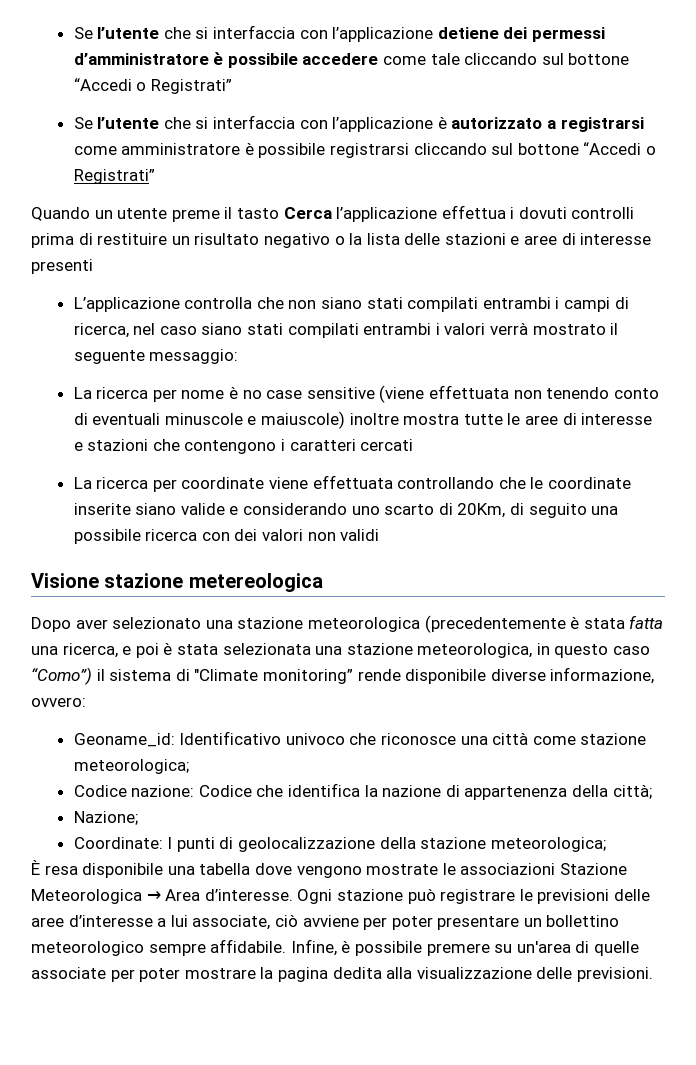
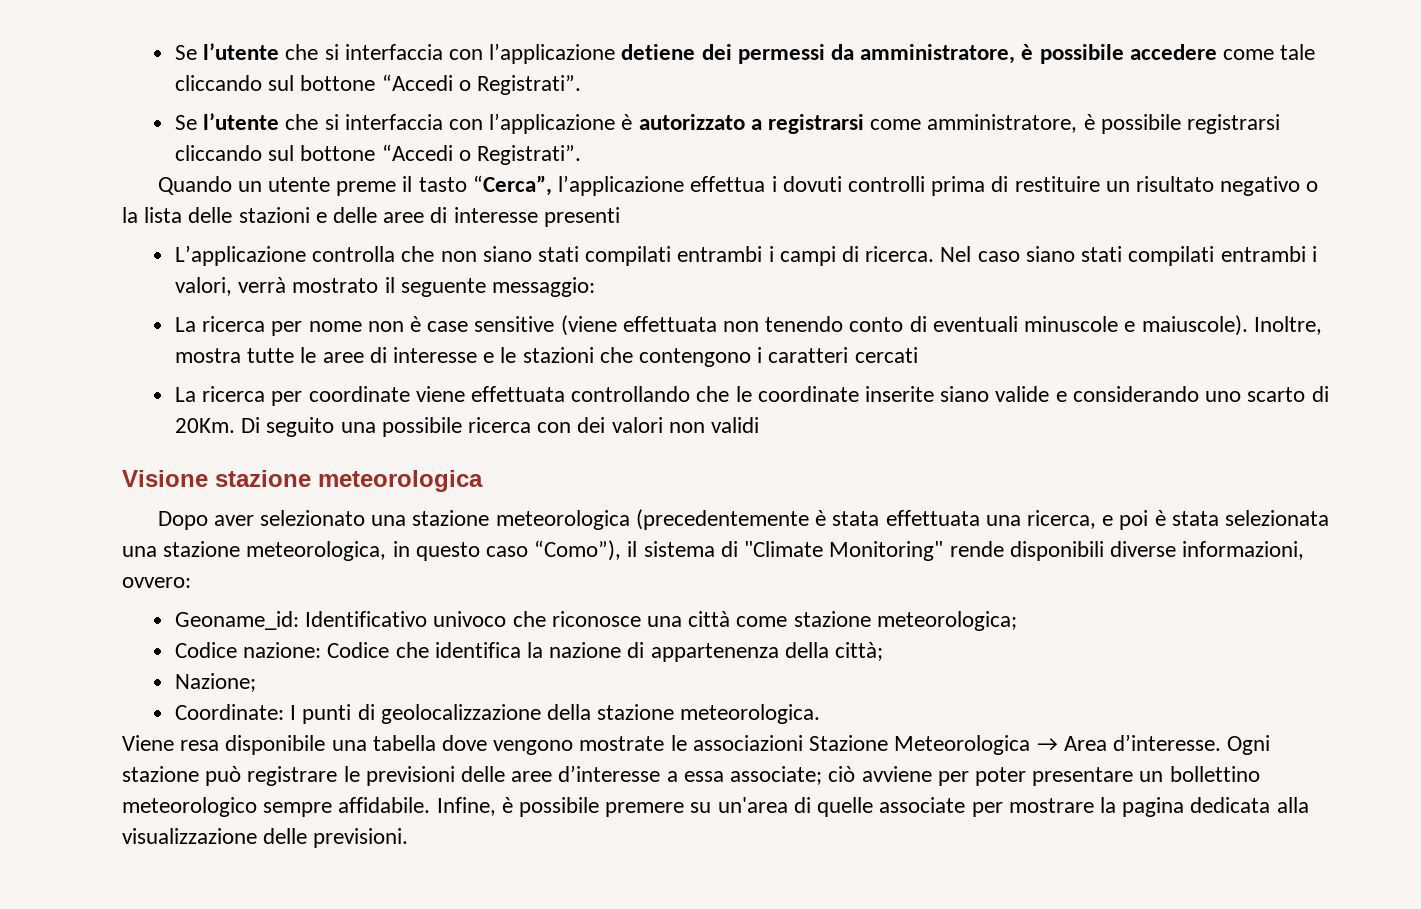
[73,53,209,65] d’amministratore -> [831,44,1016,64] da amministratore,
[150,79,232,94] Registrati” -> [477,75,582,95] Registrati”.
[121,143,241,155] amministratore -> [927,114,1078,133] amministratore,
[73,169,155,184] Registrati” -> [477,145,582,165] Registrati”.
[283,207,332,219] Cerca -> [472,175,552,196] “Cerca”,
(520, 240) none -> [333,207,378,223] delle
[73,323,156,338] ricerca, nel -> [865,246,972,262] ricerca. Nel
[444,323,486,335] valori -> [174,277,232,296] valori,
[229,386,262,399] è no -> [367,316,422,332] non è
[261,411,399,429] maiuscole) inoltre -> [1141,315,1322,336] maiuscole). Inoltre,
(83, 446) none -> [500,347,517,363] le
[457,503,524,518] 20Km, di -> [174,417,261,433] 20Km. Di
[188,573,323,592] metereologica -> [318,470,483,492] meteorologica
[629,615,664,629] fatta -> [885,510,980,526] effettuata
[31,667,92,685] “Como”) -> [534,540,622,561] “Como”),
[262,667,655,684] monitoring” rende disponibile diverse informazione, -> [829,541,1305,561] Monitoring" rende disponibili diverse informazioni,
[490,837,606,852] [31,860,40,875] meteorologica; // È -> [680,704,821,724] [122,735,174,751] meteorologica. // Viene
[170,915,271,930] lui associate, -> [683,766,823,785] essa associate;
[139,968,181,982] poter -> (1003, 809) none
[332,967,382,979] dedita -> [1190,797,1271,813] dedicata

